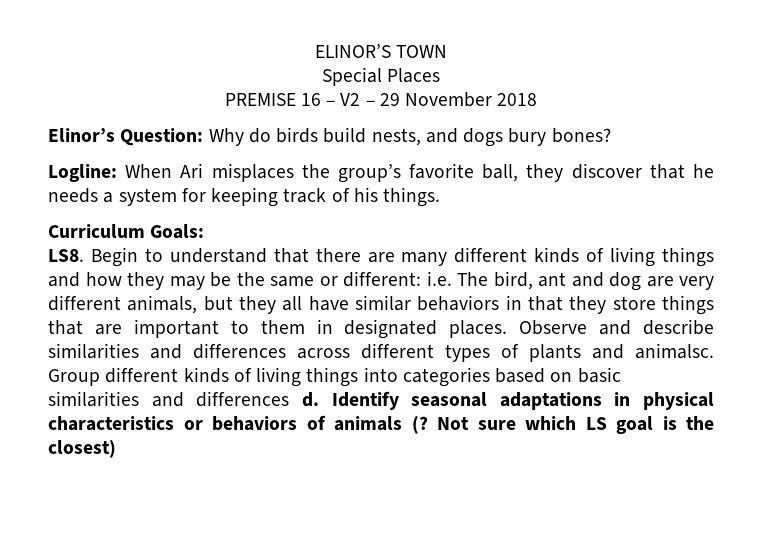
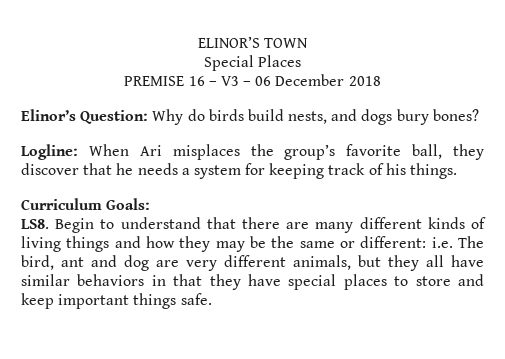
[340,92,493,107] V2 – 29 November -> [220,74,345,86] V3 – 06 December
[612,295,714,315] [48,319,714,339] [48,343,714,362] [48,367,621,387] [48,391,714,410] [48,415,714,434] [48,440,116,458] store things that are important to them in designated places. Observe and describe similarities and differences across different types of plants and animalsc. Group different kinds of living things into categories based on basic similarities and differences d. Identify seasonal adaptations in physical characteristics or behaviors of animals (? Not sure which LS goal is the closest) -> [248,274,484,290] [21,293,212,309] have special places to store and keep important things safe.

